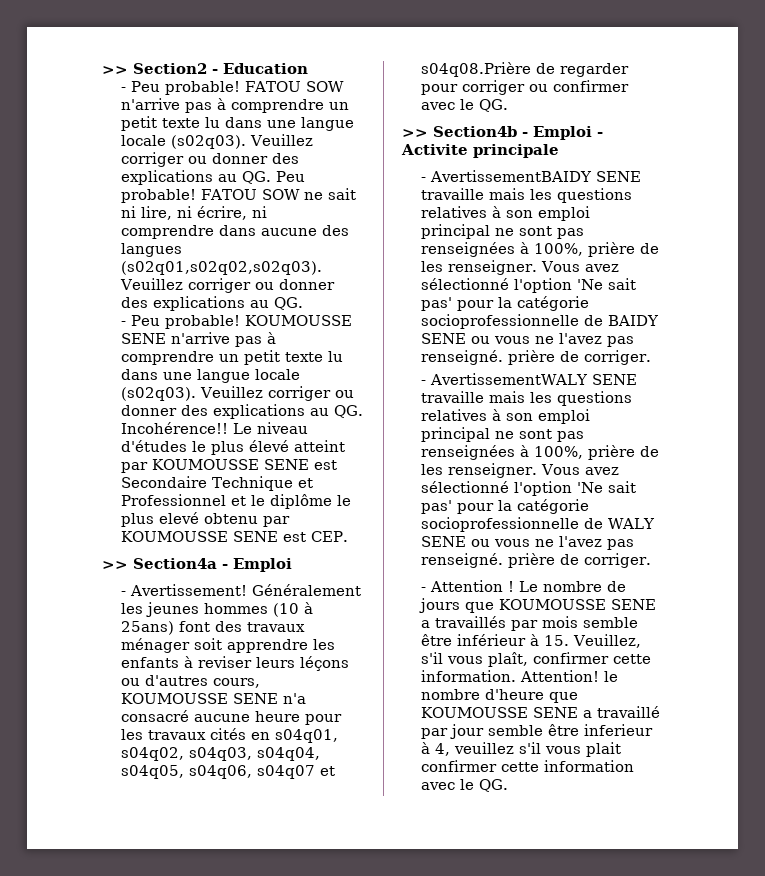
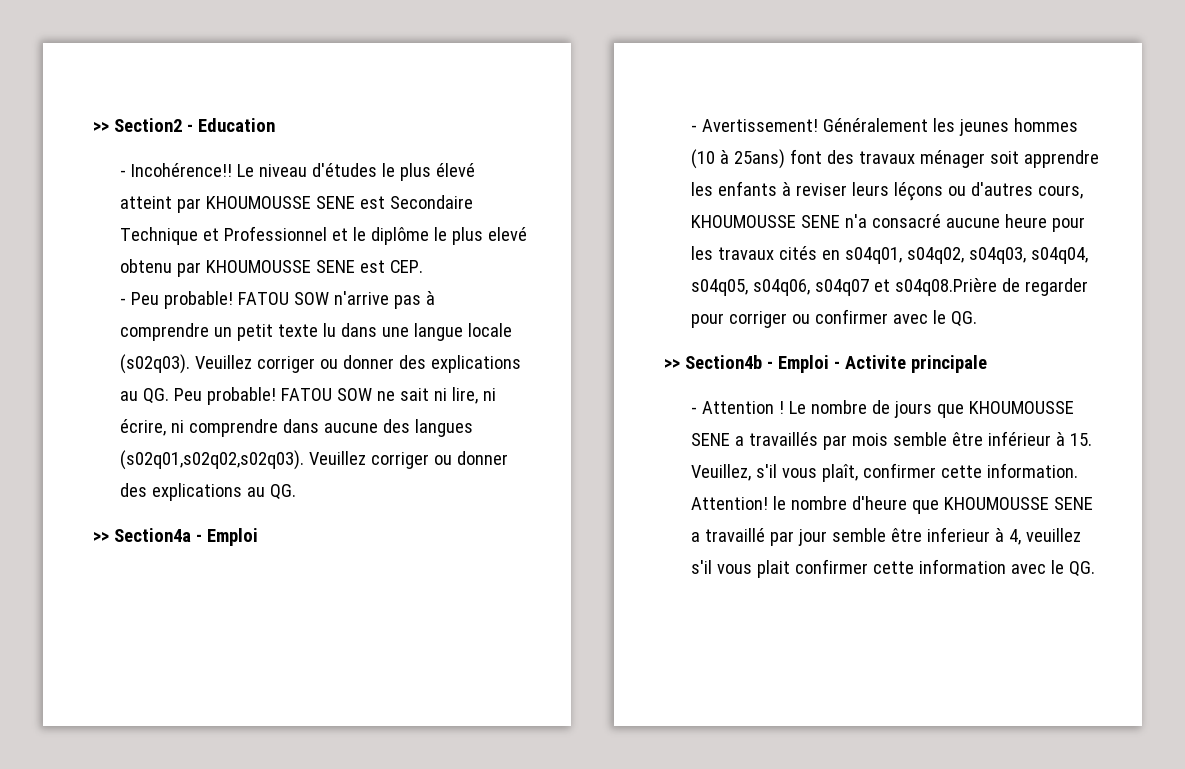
(308, 68) none -> [120,163,476,181] [120,195,474,213] [120,226,528,245] [120,259,424,277] // - Incohérence!! Le niveau d'études le plus élevé atteint par KHOUMOUSSE SENE est Secondaire Technique et Professionnel et le diplôme le plus elevé obtenu par KHOUMOUSSE SENE est CEP.
[120,315,352,329] [120,332,276,347] [120,350,343,365] [120,369,300,383] [120,386,354,401] [120,404,363,419] [120,422,308,434] [120,440,345,455] [120,459,337,473] [120,476,313,491] [120,494,351,509] [120,512,290,527] [120,531,348,542] // - Peu probable! KOUMOUSSE SENE n'arrive pas à comprendre un petit texte lu dans une langue locale (s02q03). Veuillez corriger ou donner des explications au QG. Incohérence!! Le niveau d'études le plus élevé atteint par KOUMOUSSE SENE est Secondaire Technique et Professionnel et le diplôme le plus elevé obtenu par KOUMOUSSE SENE est CEP. -> (297, 492) none
[120,693,228,704] KOUMOUSSE -> [691,215,797,228] KHOUMOUSSE
[420,170,641,182] [420,188,632,203] [420,206,590,221] [420,224,584,239] [420,242,659,257] [420,260,619,275] [420,278,636,293] [420,296,589,311] [420,314,659,329] [420,333,634,347] [420,350,651,365] [420,373,637,385] [420,391,632,406] [420,409,590,424] [420,427,584,442] [420,445,659,460] [420,463,619,478] [420,481,636,496] [420,499,589,514] [420,517,655,532] [420,536,634,550] [420,553,651,568] // - AvertissementBAIDY SENE travaille mais les questions relatives à son emploi principal ne sont pas renseignées à 100%, prière de les renseigner. Vous avez sélectionné l'option 'Ne sait pas' pour la catégorie socioprofessionnelle de BAIDY SENE ou vous ne l'avez pas renseigné. prière de corriger. // - AvertissementWALY SENE travaille mais les questions relatives à son emploi principal ne sont pas renseignées à 100%, prière de les renseigner. Vous avez sélectionné l'option 'Ne sait pas' pour la catégorie socioprofessionnelle de WALY SENE ou vous ne l'avez pas renseigné. prière de corriger. -> (987, 364) none
[498,599,606,610] KOUMOUSSE -> [969,401,1075,414] KHOUMOUSSE
[420,707,528,718] KOUMOUSSE -> [944,497,1050,510] KHOUMOUSSE

